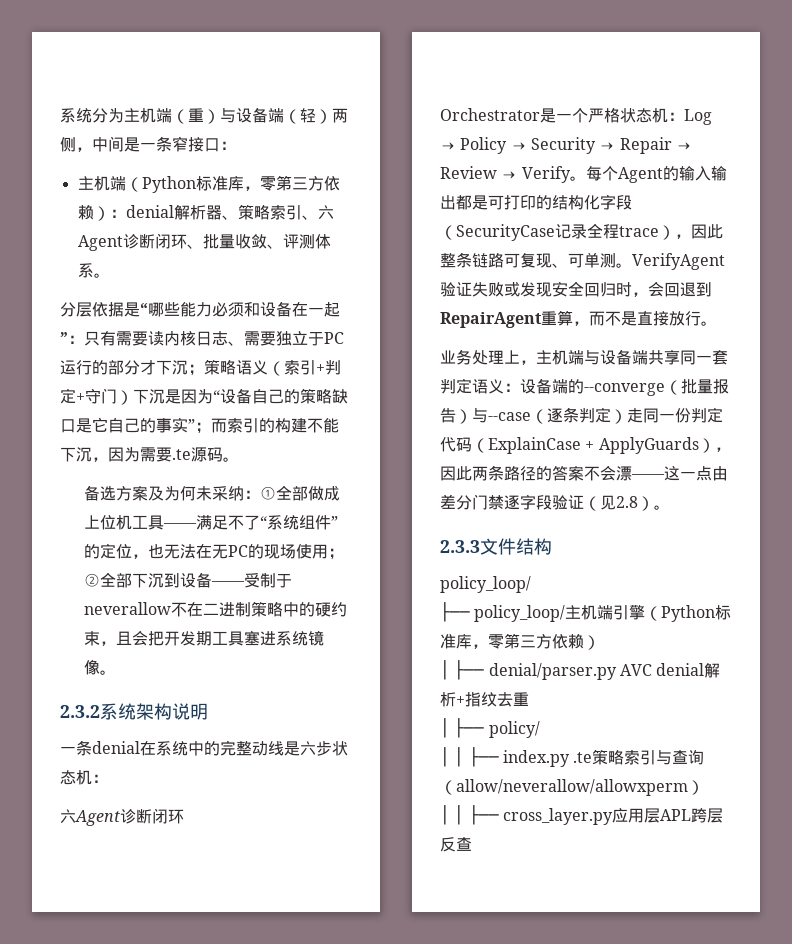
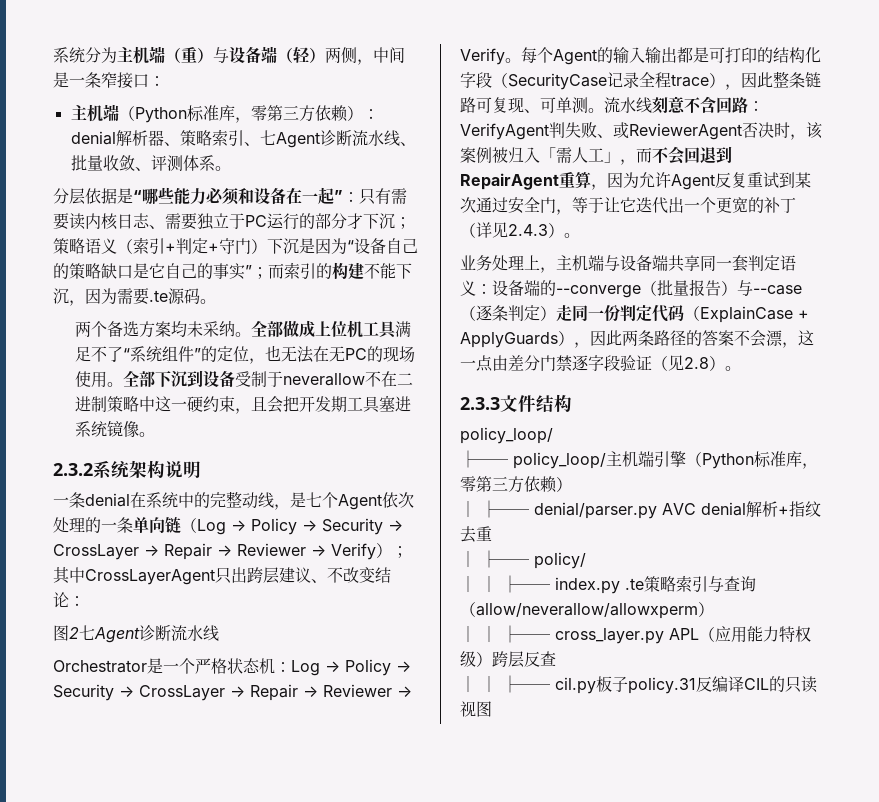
[317,205,334,220] [77,233,187,251] 六Agent诊断闭环 -> [259,130,400,148] 七Agent诊断流水线
(239, 459) none -> [74,321,107,337] 两个
[147,486,276,501] 及为何未采纳：① -> [170,320,251,338] 均未采纳。
[162,523,197,528] —— -> (397, 330) none
[327,548,344,560] [83,573,100,587] ；② -> [106,382,123,387] 。
[210,581,245,586] —— -> (235, 379) none
[298,602,315,617] 的 -> [154,396,187,412] 这一
[284,741,348,756] [60,770,108,785] [60,808,184,826] 是六步状态机： // 六Agent诊断闭环 -> [274,492,414,510] [53,517,403,535] [53,543,408,560] [53,567,391,585] [53,592,85,608] [53,625,219,643] ，是七个Agent依次处理的一条单向链（Log → Policy → Security → CrossLayer → Repair → Reviewer → Verify）；其中CrossLayerAgent只出跨层建议、不改变结论： // 图2七Agent诊断流水线
[619,137,692,154] [440,166,497,179] Repair → Review -> [139,684,392,701] CrossLayer → Repair → Reviewer
[632,253,725,270] [440,281,648,297] VerifyAgent验证失败或发现安全回归时， -> [604,96,764,114] [460,122,823,140] [460,147,669,165] 流水线刻意不含回路：VerifyAgent判失败、或ReviewerAgent否决时，该案例被归入「需人工」，而不
[589,311,701,326] 而不是直接放行 -> [607,172,811,190] [460,197,796,215] [460,222,564,238] 因为允许Agent反复重试到某次通过安全门，等于让它迭代出一个更宽的补丁（详见2.4.3）
[631,474,665,479] —— -> [782,342,798,348] ，
[611,808,723,823] [440,837,472,852] 应用层APL跨层反查 -> [669,626,811,643] [460,651,556,668] [460,675,817,694] [460,701,492,717] APL（应用能力特权级）跨层反查 // │ │ ├── cil.py板子policy.31反编译CIL的只读视图

